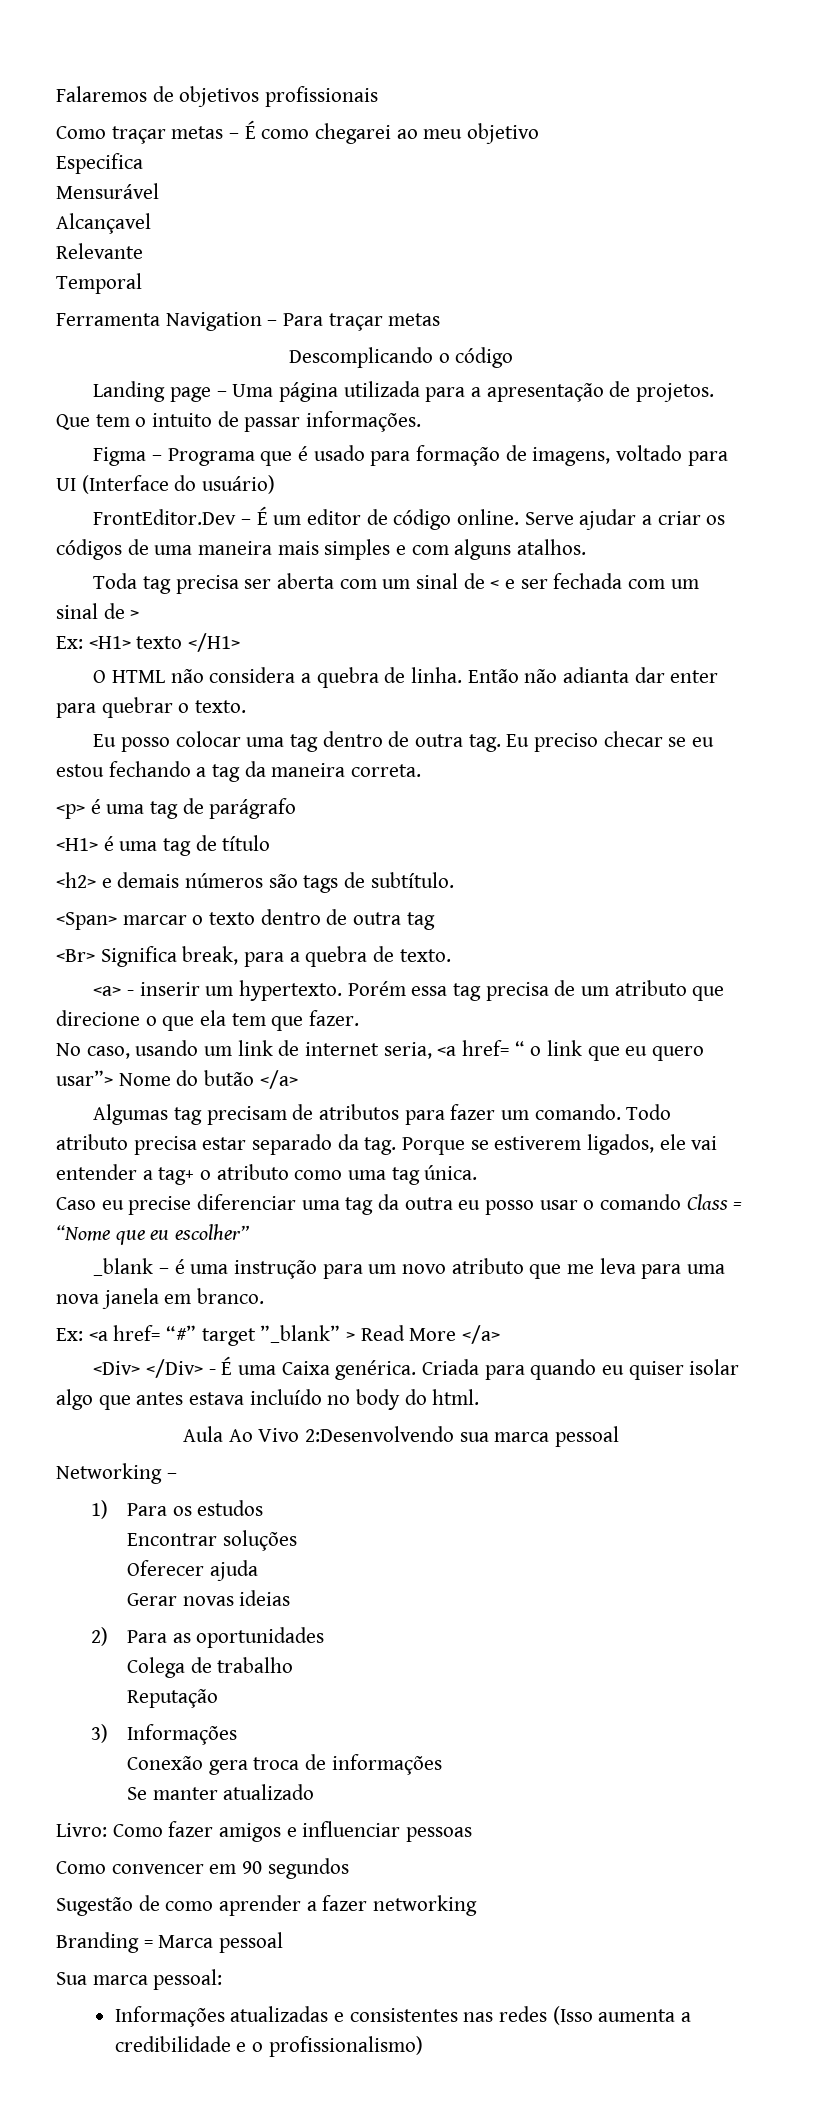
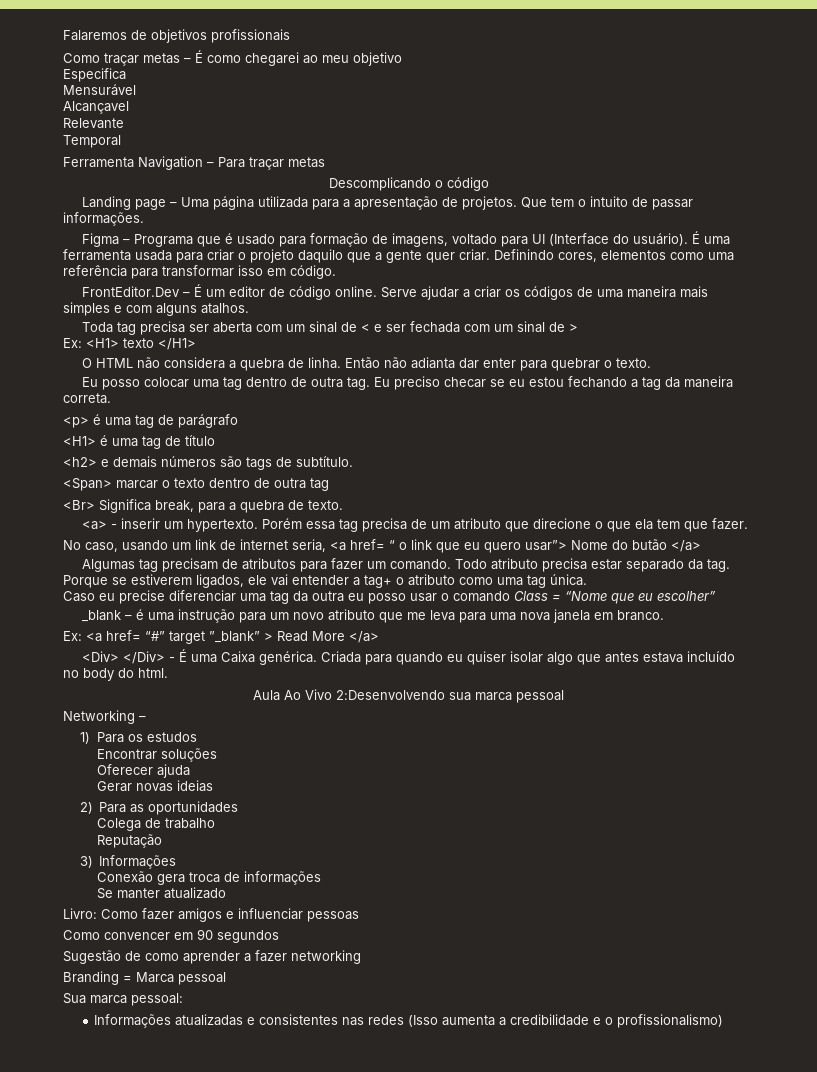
[202,475,276,494] usuário) -> [633,231,731,246] [63,249,734,263] [63,265,336,279] usuário). É uma ferramenta usada para criar o projeto daquilo que a gente quer criar. Definindo cores, elementos como uma referência para transformar isso em código.

